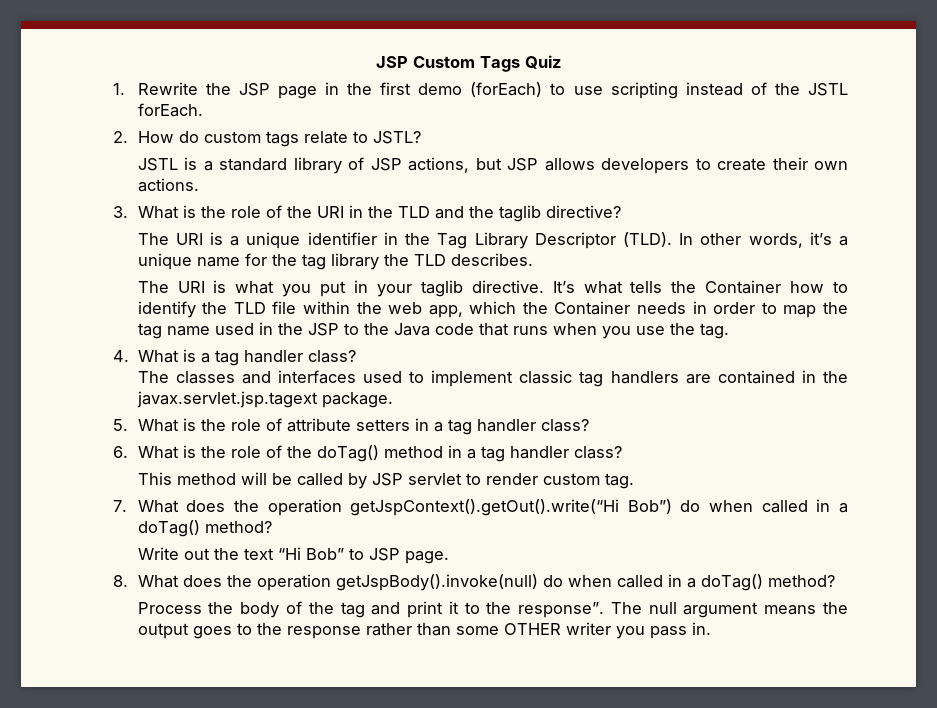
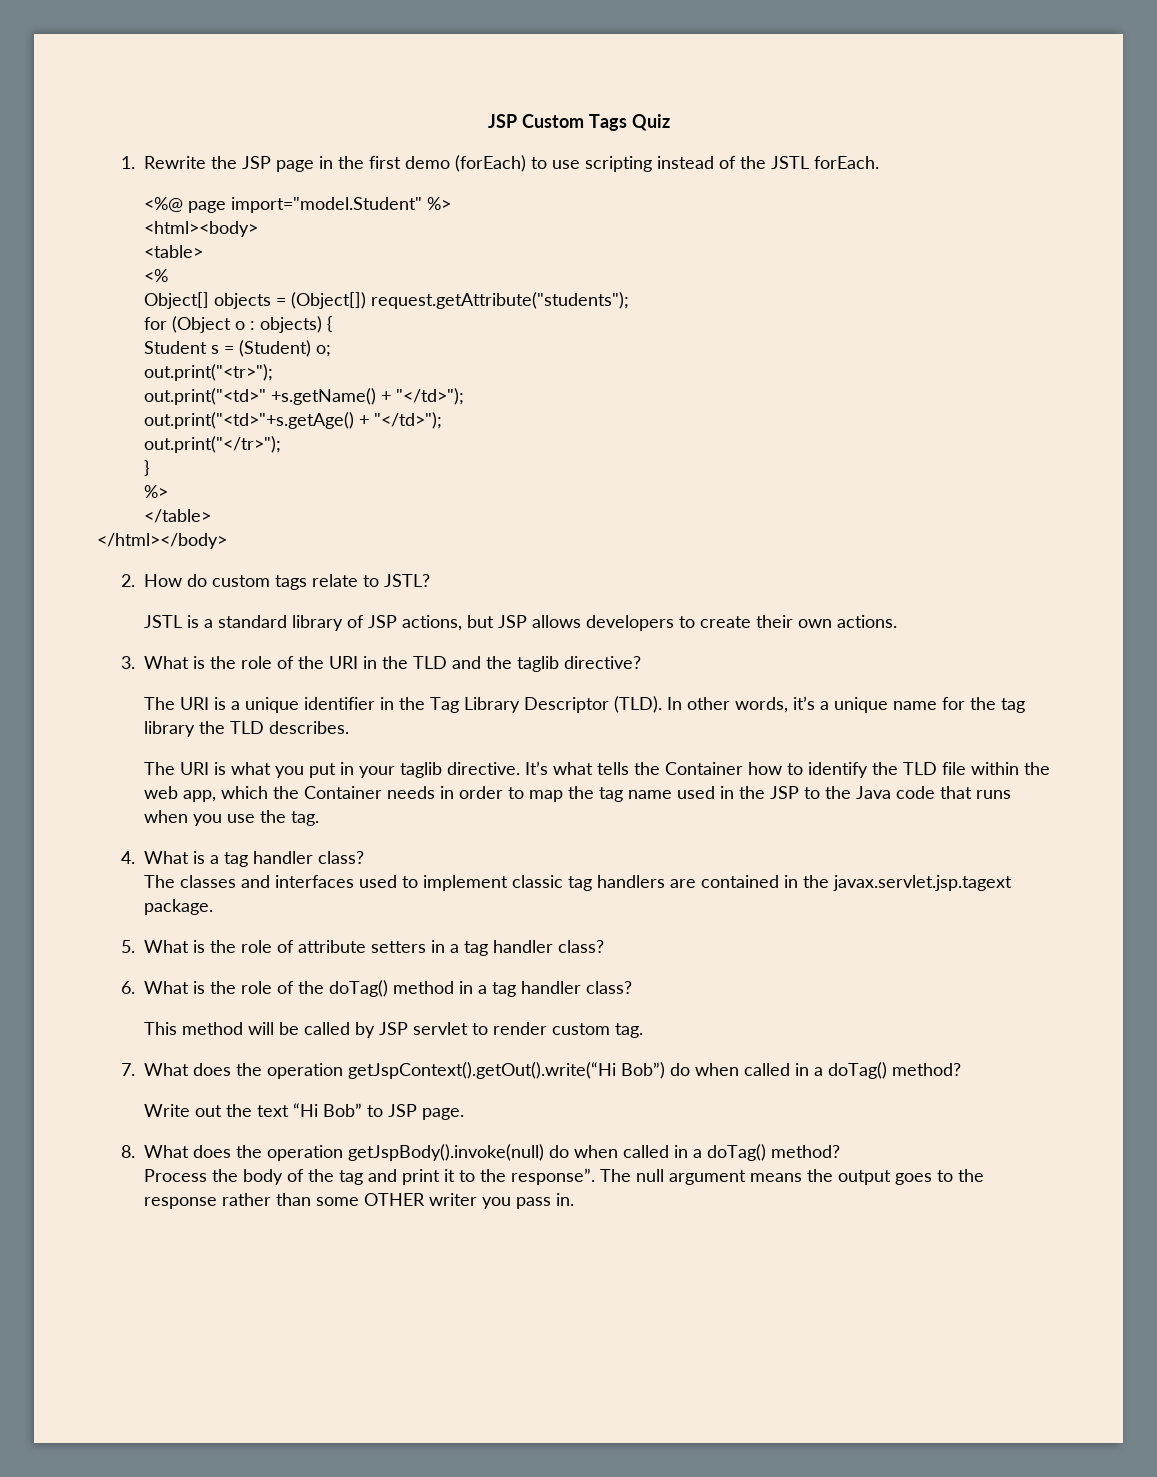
(203, 110) none -> [144,197,452,213] [144,221,259,237] [144,245,204,258] [144,269,169,282] [144,292,630,309] [144,316,333,333] [144,340,332,357] [144,364,274,381] [144,388,465,405] [144,412,443,429] [144,436,282,453] [144,460,150,476] [144,485,169,498] [144,509,212,523] [97,533,227,549] // <%@ page import="model.Student" %> // <html><body> // <table> // <% // Object[] objects = (Object[]) request.getAttribute("students"); // for (Object o : objects) { // Student s = (Student) o; // out.print("<tr>"); // out.print("<td>" +s.getName() + "</td>"); // out.print("<td>"+s.getAge() + "</td>"); // out.print("</tr>"); // } // %> // </table> // </html></body>

